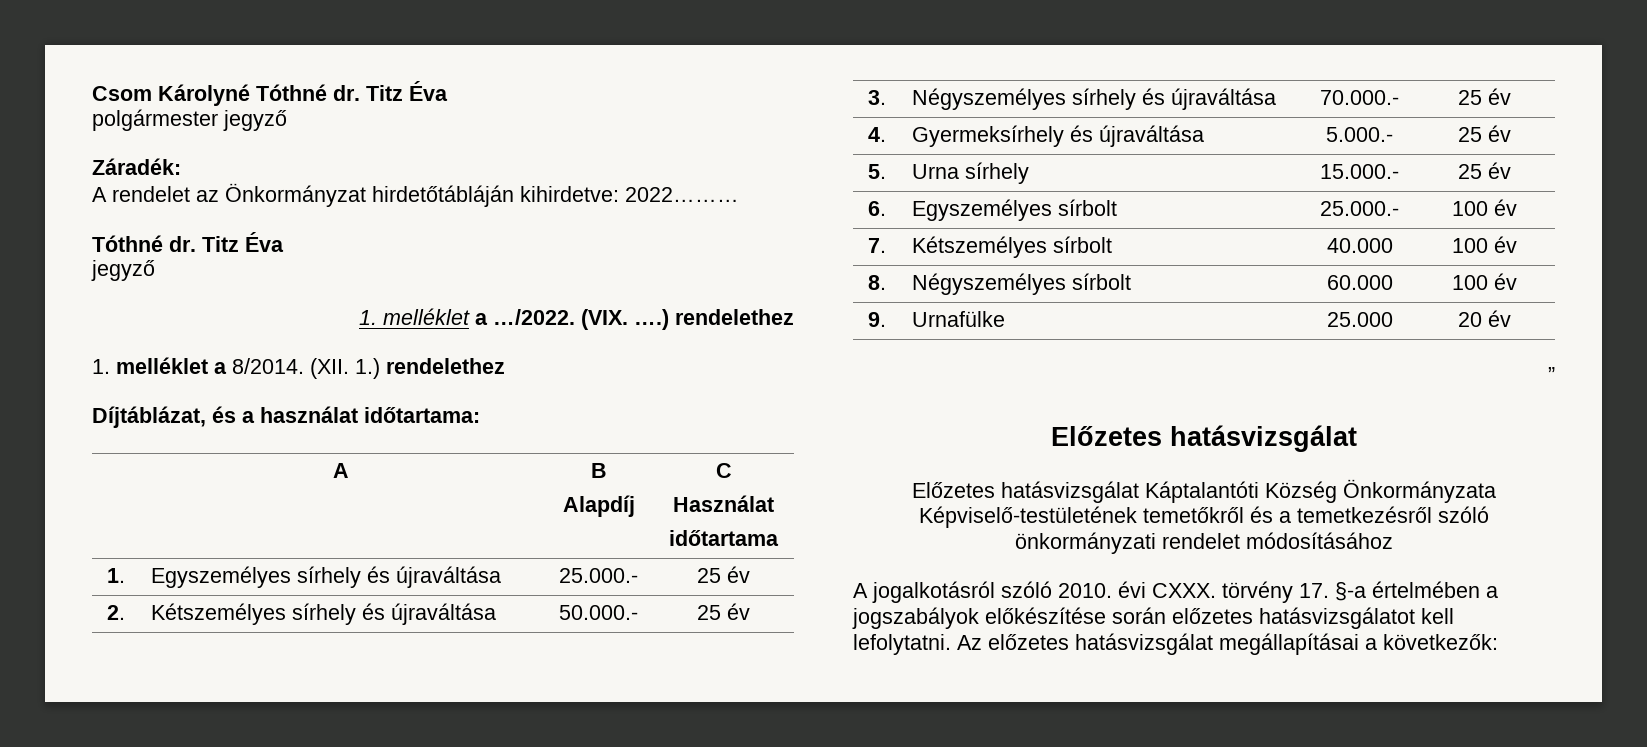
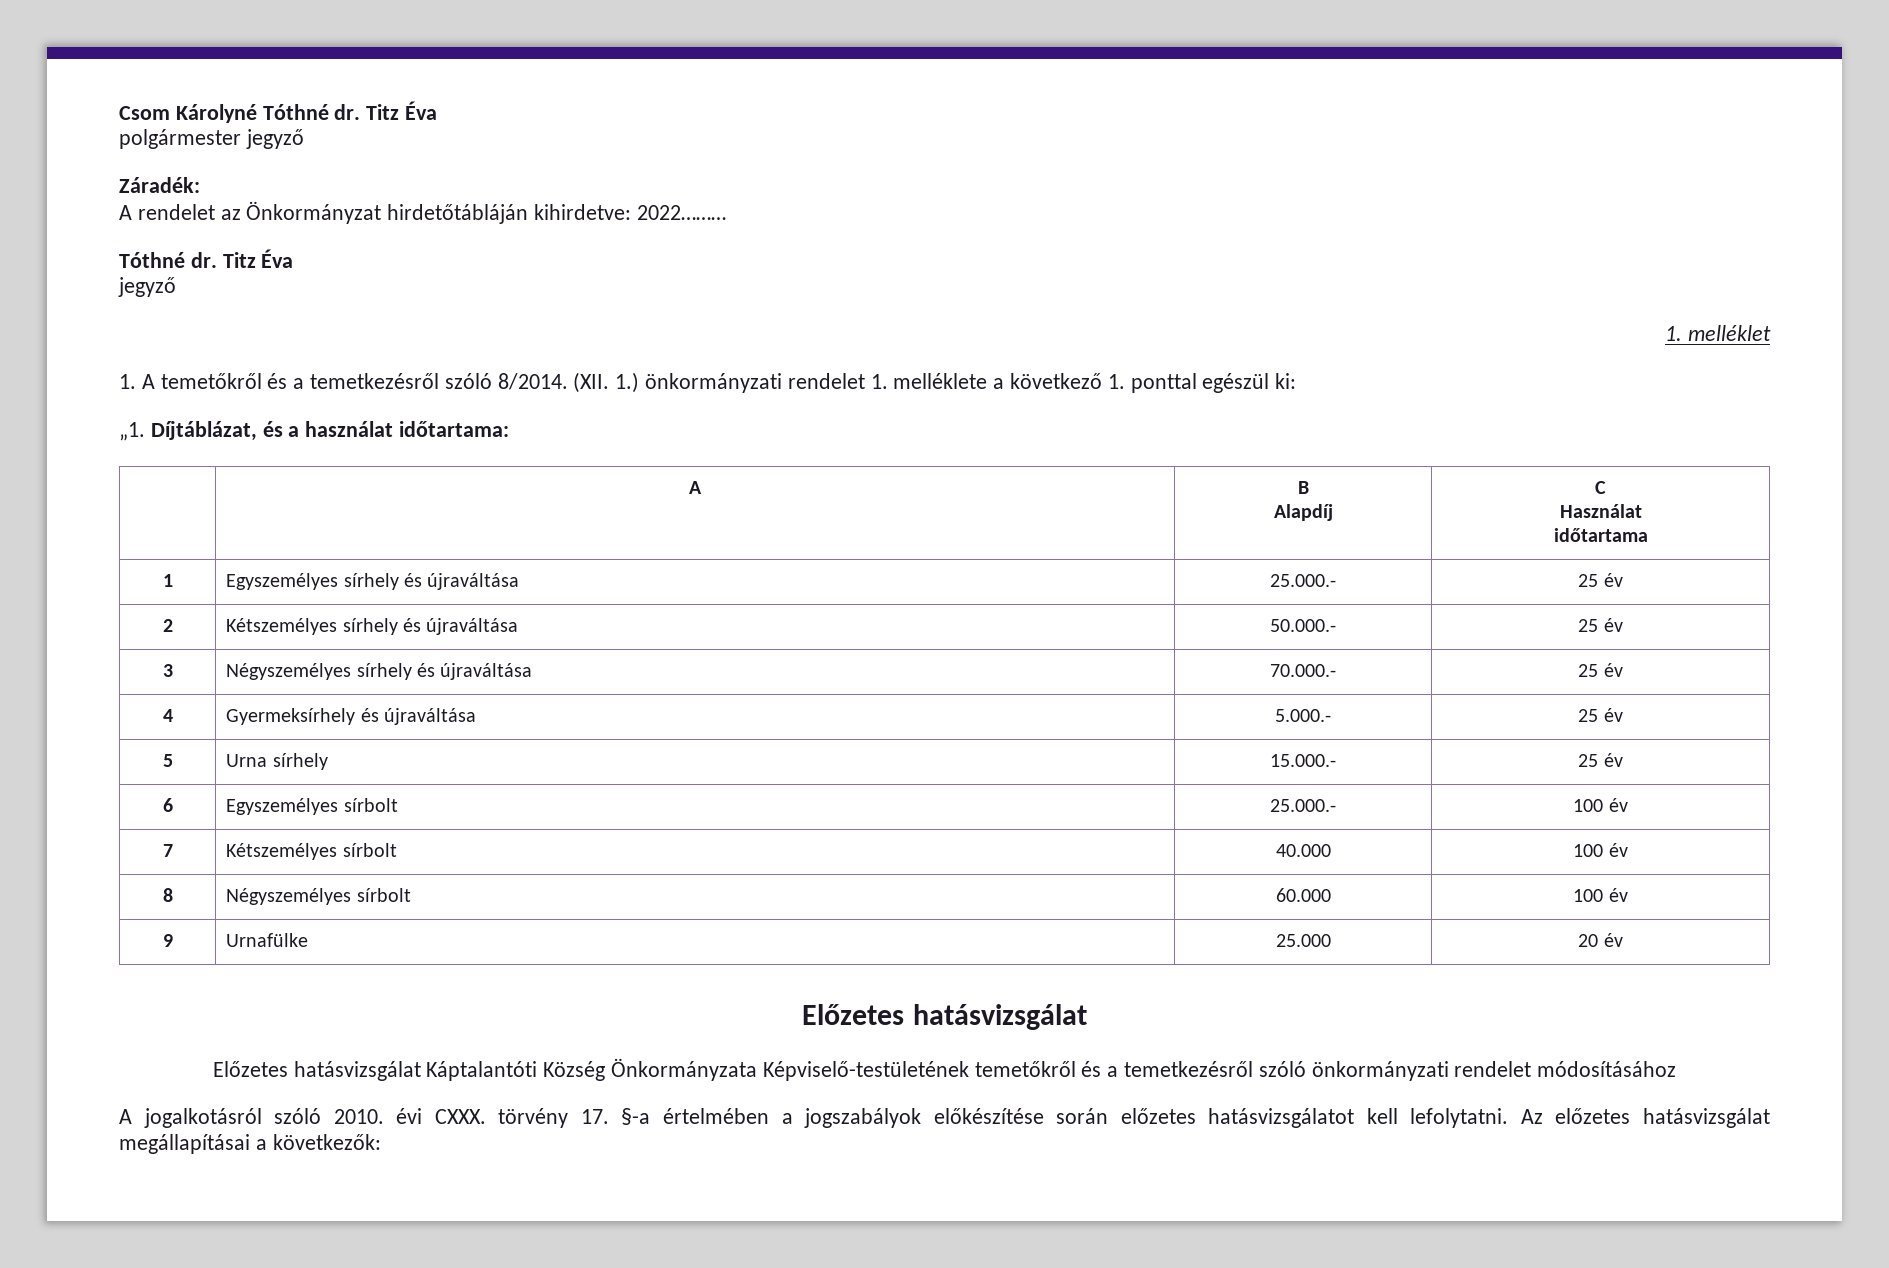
[475,309,794,330] [92,357,505,379] a …/2022. (VIX. ….) rendelethez // 1. melléklet a 8/2014. (XII. 1.) rendelethez // -> [119,372,1297,393] [119,422,145,441] // 1. A temetőkről és a temetkezésről szóló 8/2014. (XII. 1.) önkormányzati rendelet 1. melléklete a következő 1. ponttal egészül ki: // „1.
[106,568,125,583] 1. -> [162,574,173,587] 1
[106,605,125,620] 2. -> [162,619,173,632] 2
[867,90,886,105] 3. -> [162,664,173,677] 3
[867,127,886,142] 4. -> [162,709,173,722] 4
[867,164,886,179] 5. -> [162,754,173,767] 5
[867,201,886,216] 6. -> [162,798,173,812] 6
[867,238,886,253] 7. -> [162,844,173,857] 7
[867,275,886,290] 8. -> [162,888,173,902] 8
[867,312,886,327] 9. -> [162,934,173,947] 9
[1548,367,1555,382] // ” -> (1623, 940) none

